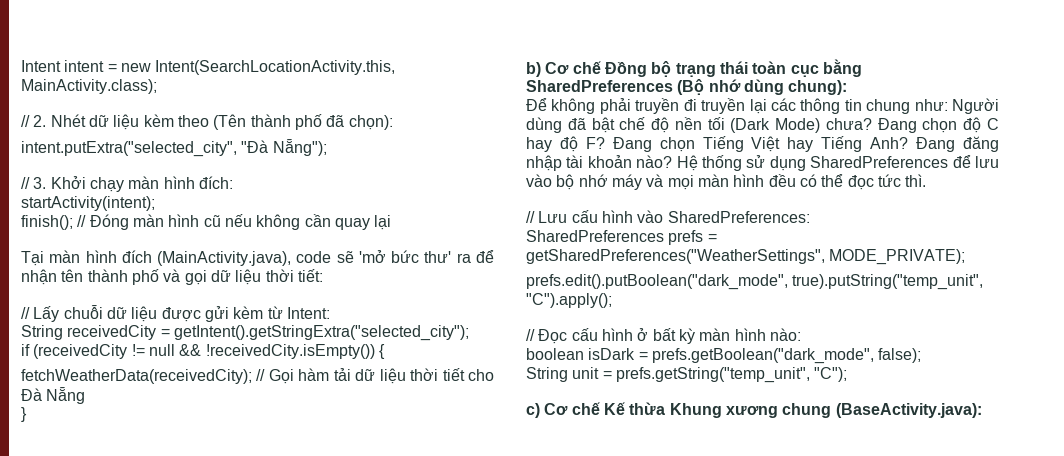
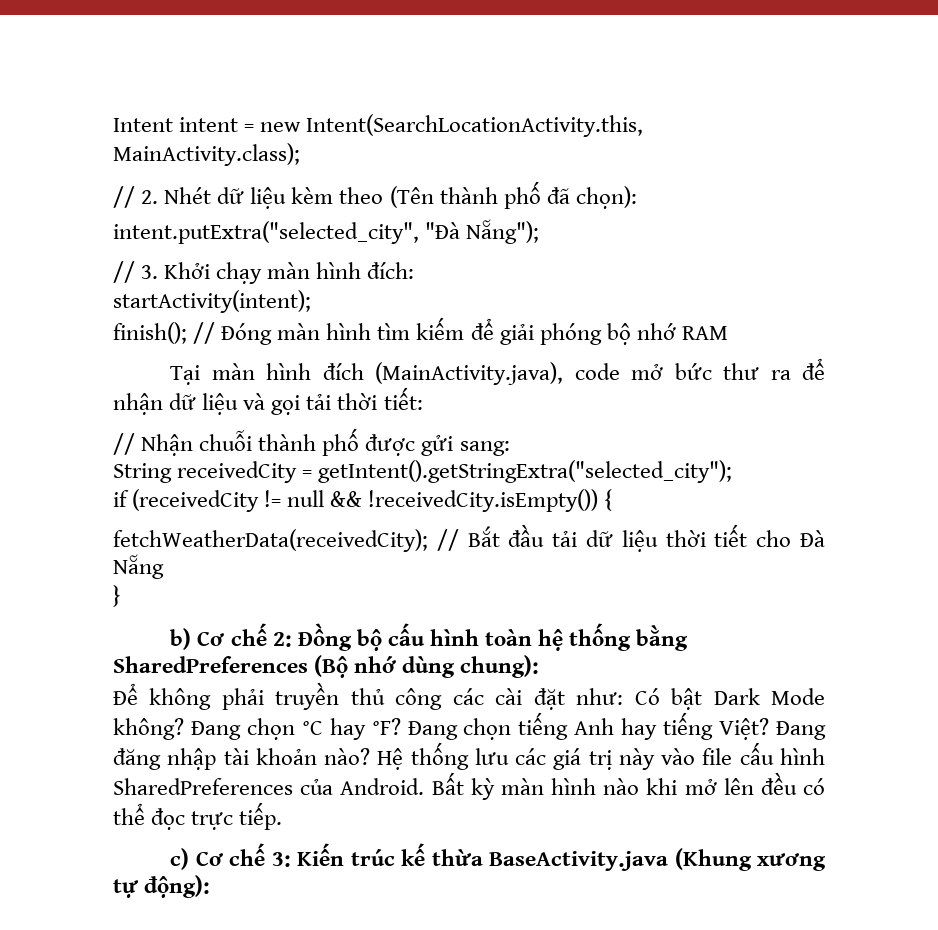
[203,214,392,230] cũ nếu không cần quay lại -> [377,317,728,345] tìm kiếm để giải phóng bộ nhớ RAM
[336,250,494,263] [21,269,323,285] [21,305,330,322] sẽ 'mở bức thư' ra để nhận tên thành phố và gọi dữ liệu thời tiết: // // Lấy chuỗi dữ liệu được gửi kèm từ Intent: -> [631,358,825,380] [113,387,423,415] [113,428,510,456] mở bức thư ra để nhận dữ liệu và gọi tải thời tiết: // // Nhận chuỗi thành phố được gửi sang:
[268,368,330,384] Gọi hàm -> [467,524,545,547] Bắt đầu
(601, 67) none -> [272,632,292,647] 2:
[675,61,819,77] trạng thái toàn cục -> [387,623,632,651] cấu hình toàn hệ thống
[683,98,999,114] [526,117,999,133] [526,136,909,152] đi truyền lại các thông tin chung như: Người dùng đã bật chế độ nền tối (Dark Mode) chưa? Đang chọn độ C hay độ F? Đang chọn Tiếng Việt hay Tiếng Anh? -> [350,688,825,710] [113,712,770,740] thủ công các cài đặt như: Có bật Dark Mode không? Đang chọn °C hay °F? Đang chọn tiếng Anh hay tiếng Việt?
[746,155,999,171] [526,174,927,190] [526,210,810,223] [526,230,717,245] [526,249,966,265] [526,274,984,290] [526,293,612,308] [526,328,801,344] [526,348,922,364] [526,367,848,383] [526,402,982,418] sử dụng SharedPreferences để lưu vào bộ nhớ máy và mọi màn hình đều có thể đọc tức thì. // // Lưu cấu hình vào SharedPreferences: // SharedPreferences prefs = getSharedPreferences("WeatherSettings", MODE_PRIVATE); // prefs.edit().putBoolean("dark_mode", true).putString("temp_unit", "C").apply(); // // Đọc cấu hình ở bất kỳ màn hình nào: // boolean isDark = prefs.getBoolean("dark_mode", false); // String unit = prefs.getString("temp_unit", "C"); // c) Cơ chế Kế thừa Khung xương chung (BaseActivity.java): -> [474,742,825,770] [113,772,825,800] [113,802,283,830] [170,843,826,871] [113,875,211,898] lưu các giá trị này vào file cấu hình SharedPreferences của Android. Bất kỳ màn hình nào khi mở lên đều có thể đọc trực tiếp. // c) Cơ chế 3: Kiến trúc kế thừa BaseActivity.java (Khung xương tự động):

